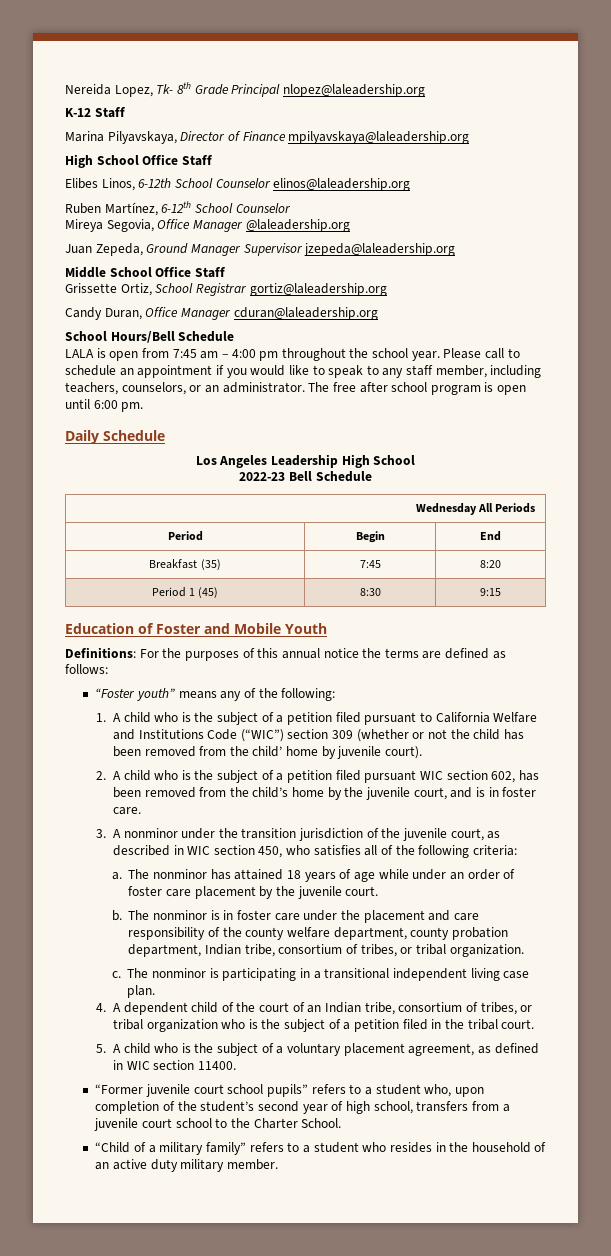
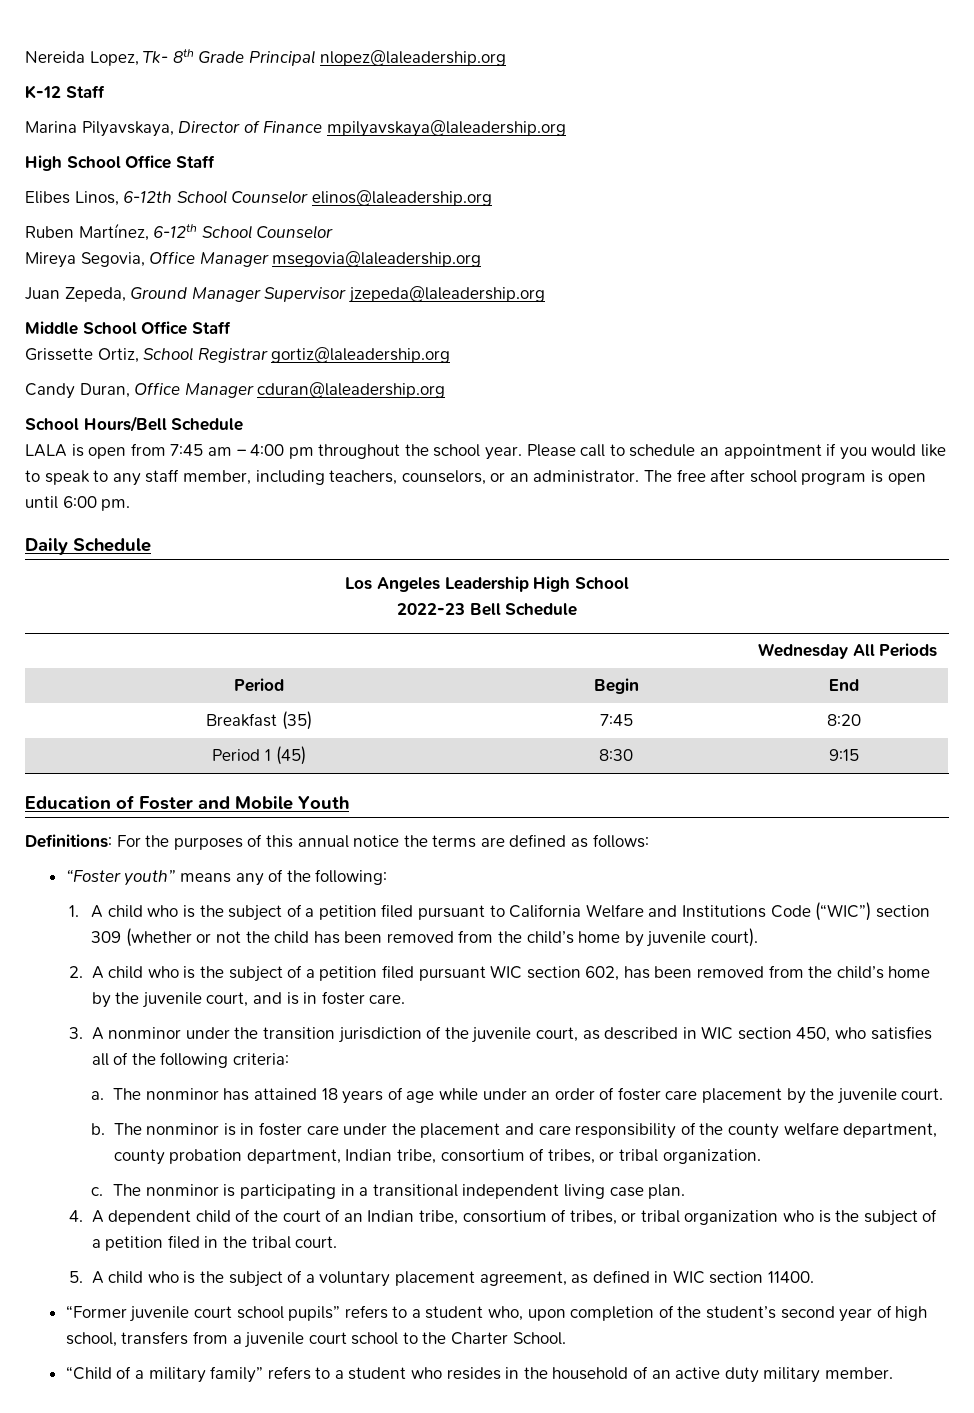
[245,219,350,232] @laleadership.org -> [272,251,482,267] msegovia@laleadership.org
[252,746,283,757] child’ -> [526,931,574,944] child’s

